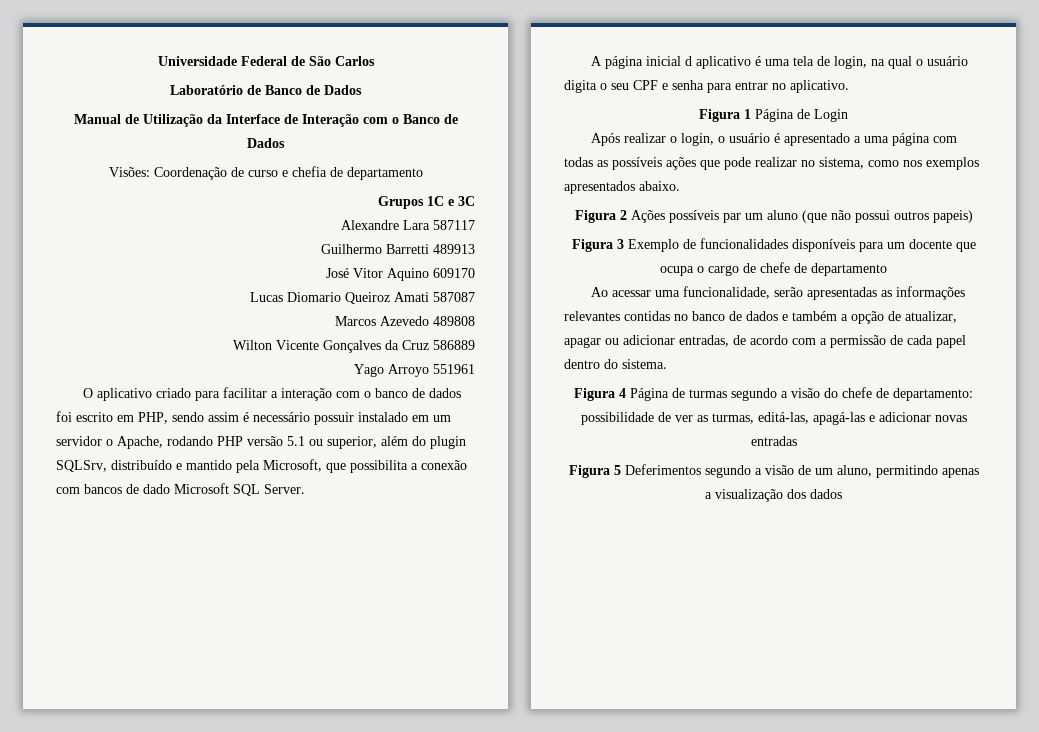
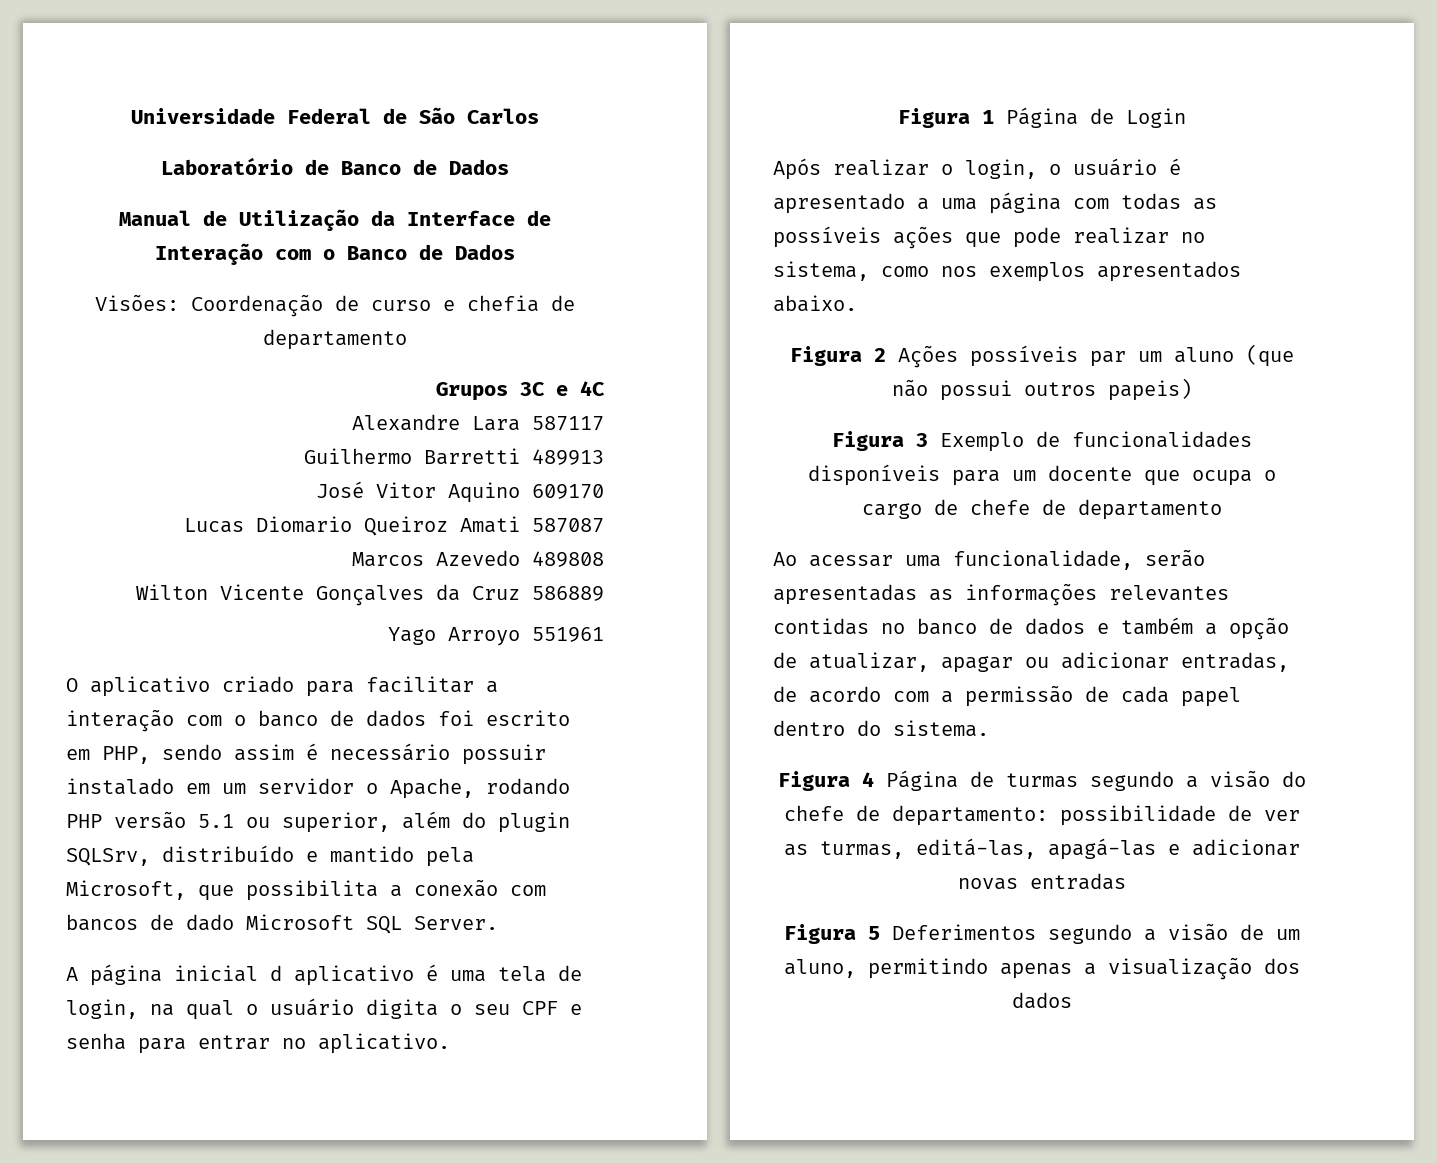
[427,196,475,206] 1C e 3C -> [520,381,605,396] 3C e 4C

